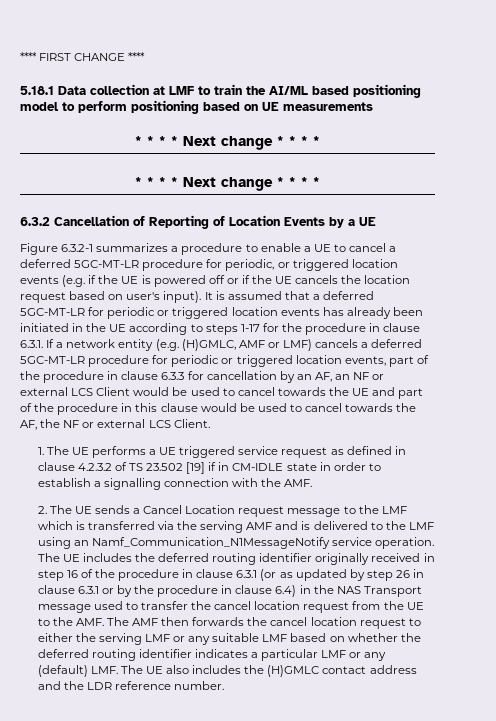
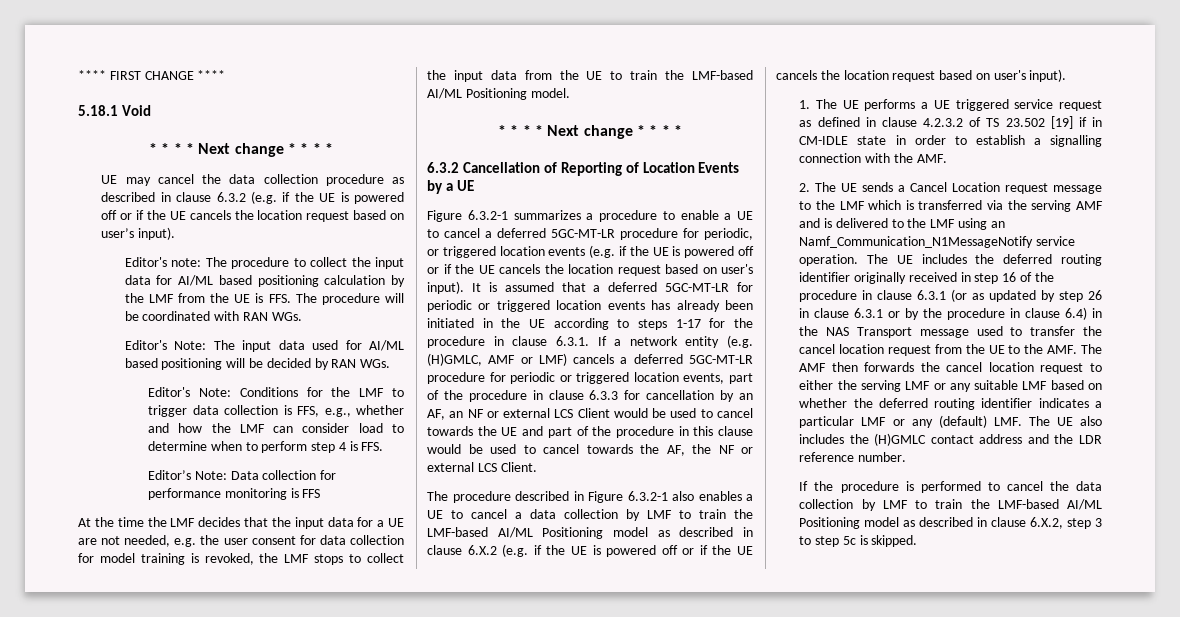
[58,84,421,98] [20,100,373,114] Data collection at LMF to train the AI/ML based positioning model to perform positioning based on UE measurements -> [121,105,151,116] Void
(320, 141) none -> [101,174,404,186] [101,191,405,204] [101,210,404,222] [101,227,176,240] [124,257,404,269] [124,275,405,287] [124,293,405,305] [124,311,302,321] [124,340,404,352] [124,358,391,370] [148,387,404,397] [148,405,404,417] [148,423,404,433] [148,441,384,453] [148,470,337,480] [148,488,321,500] [78,517,404,529] [78,535,404,547] [78,553,404,565] [427,70,753,82] [427,88,570,100] // UE may cancel the data collection procedure as described in clause 6.3.2 (e.g. if the UE is powered off or if the UE cancels the location request based on user’s input). // Editor's note: The procedure to collect the input data for AI/ML based positioning calculation by the LMF from the UE is FFS. The procedure will be coordinated with RAN WGs. // Editor's Note: The input data used for AI/ML based positioning will be decided by RAN WGs. // Editor's Note: Conditions for the LMF to trigger data collection is FFS, e.g., whether and how the LMF can consider load to determine when to perform step 4 is FFS. // Editor’s Note: Data collection for performance monitoring is FFS // At the time the LMF decides that the input data for a UE are not needed, e.g. the user consent for data collection for model training is revoked, the LMF stops to collect the input data from the UE to train the LMF-based AI/ML Positioning model.
(210, 423) none -> [427,491,753,503] [427,509,753,521] [427,527,753,539] [427,544,753,557] [776,69,1067,82] // The procedure described in Figure 6.3.2-1 also enables a UE to cancel a data collection by LMF to train the LMF-based AI/ML Positioning model as described in clause 6.X.2 (e.g. if the UE is powered off or if the UE cancels the location request based on user's input).
(224, 685) none -> [799,481,1102,493] [799,499,1102,511] [799,517,1102,529] [799,535,918,547] // If the procedure is performed to cancel the data collection by LMF to train the LMF-based AI/ML Positioning model as described in clause 6.X.2, step 3 to step 5c is skipped.

